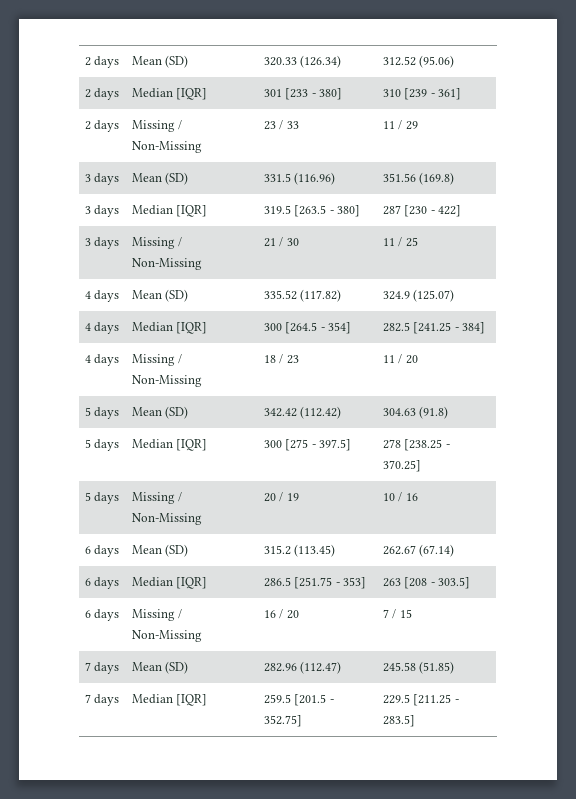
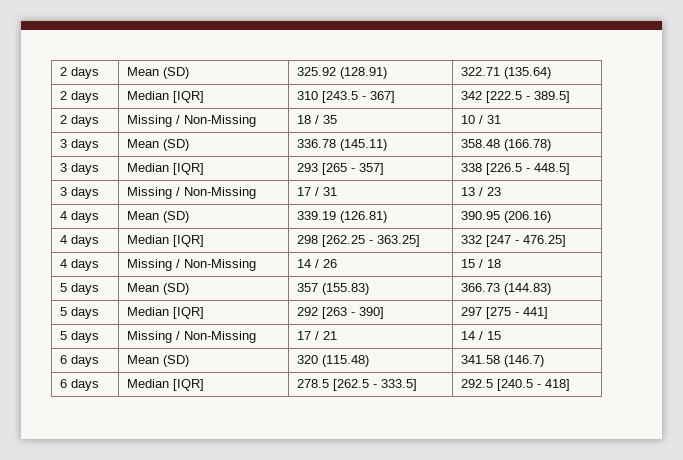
[263,55,342,68] [382,55,455,68] 320.33 (126.34) | 312.52 (95.06) -> [297,67,388,79] [461,67,552,79] 325.92 (128.91) | 322.71 (135.64)
[263,88,343,100] [382,88,462,100] 301 [233 - 380] | 310 [239 - 361] -> [297,91,396,103] [461,91,571,103] 310 [243.5 - 367] | 342 [222.5 - 389.5]
[263,120,299,130] [382,120,418,130] 23 / 33 | 11 / 29 -> [297,115,338,124] [461,115,502,124] 18 / 35 | 10 / 31
[263,172,336,185] [382,172,455,185] 331.5 (116.96) | 351.56 (169.8) -> [297,139,388,151] [461,139,552,151] 336.78 (145.11) | 358.48 (166.78)
[263,205,361,217] [382,205,462,217] 319.5 [263.5 - 380] | 287 [230 - 422] -> [297,163,385,175] [461,163,571,175] 293 [265 - 357] | 338 [226.5 - 448.5]
[263,237,299,247] [382,237,418,247] 21 / 30 | 11 / 25 -> [297,187,338,196] [461,187,502,196] 17 / 31 | 13 / 23
[263,289,342,302] [382,289,455,302] 335.52 (117.82) | 324.9 (125.07) -> [297,211,388,223] [461,211,552,223] 339.19 (126.81) | 390.95 (206.16)
[263,322,352,334] [382,322,486,334] 300 [264.5 - 354] | 282.5 [241.25 - 384] -> [297,235,421,247] [461,235,567,247] 298 [262.25 - 363.25] | 332 [247 - 476.25]
[263,354,299,364] [382,354,418,364] 18 / 23 | 11 / 20 -> [297,259,338,268] [461,259,502,268] 14 / 26 | 15 / 18
[263,406,342,419] [382,406,449,419] 342.42 (112.42) | 304.63 (91.8) -> [297,283,370,295] [461,283,552,295] 357 (155.83) | 366.73 (144.83)
[263,439,352,451] [382,439,450,451] [382,460,421,472] 300 [275 - 397.5] | 278 [238.25 - 370.25] -> [297,307,385,319] [461,307,549,319] 292 [263 - 390] | 297 [275 - 441]
[263,492,299,502] [382,492,418,502] 20 / 19 | 10 / 16 -> [297,331,338,340] [461,331,502,340] 17 / 21 | 14 / 15
[263,544,336,557] [382,544,455,557] 315.2 (113.45) | 262.67 (67.14) -> [297,355,370,367] [461,355,545,367] 320 (115.48) | 341.58 (146.7)
[263,577,367,589] [382,577,471,589] [84,609,120,621] [131,609,183,621] [131,630,202,642] [263,609,299,619] [382,609,412,619] [84,662,120,674] [131,661,189,674] [263,661,342,674] [382,661,455,674] [84,694,120,706] [131,694,208,706] [263,694,334,706] [263,715,302,727] [382,694,459,706] [382,715,415,727] 286.5 [251.75 - 353] | 263 [208 - 303.5] // 6 days | Missing / Non-Missing | 16 / 20 | 7 / 15 // 7 days | Mean (SD) | 282.96 (112.47) | 245.58 (51.85) // 7 days | Median [IQR] | 259.5 [201.5 - 352.75] | 229.5 [211.25 - 283.5] -> [297,379,418,391] [461,379,571,391] 278.5 [262.5 - 333.5] | 292.5 [240.5 - 418]

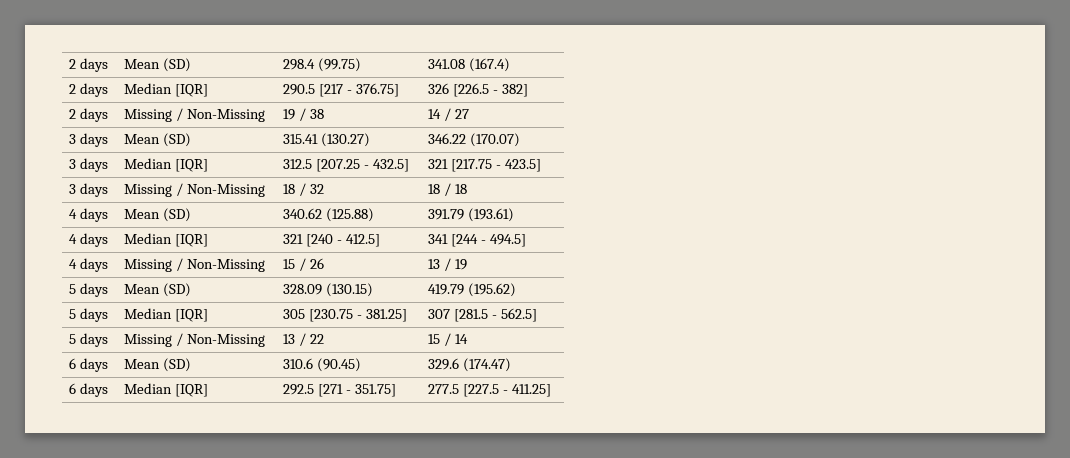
[297,67,388,79] [461,67,552,79] 325.92 (128.91) | 322.71 (135.64) -> [283,58,362,72] [428,58,511,72] 298.4 (99.75) | 341.08 (167.4)
[297,91,396,103] [461,91,571,103] 310 [243.5 - 367] | 342 [222.5 - 389.5] -> [283,83,400,97] [428,83,529,97] 290.5 [217 - 376.75] | 326 [226.5 - 382]
[297,115,338,124] [461,115,502,124] 18 / 35 | 10 / 31 -> [283,108,325,121] [428,108,470,121] 19 / 38 | 14 / 27
[297,139,388,151] [461,139,552,151] 336.78 (145.11) | 358.48 (166.78) -> [283,133,371,147] [428,133,521,147] 315.41 (130.27) | 346.22 (170.07)
[297,163,385,175] [461,163,571,175] 293 [265 - 357] | 338 [226.5 - 448.5] -> [283,159,410,172] [428,159,542,172] 312.5 [207.25 - 432.5] | 321 [217.75 - 423.5]
[297,187,338,196] [461,187,502,196] 17 / 31 | 13 / 23 -> [283,183,325,196] [428,183,468,196] 18 / 32 | 18 / 18
[297,211,388,223] [461,211,552,223] 339.19 (126.81) | 390.95 (206.16) -> [283,208,375,222] [428,208,515,222] 340.62 (125.88) | 391.79 (193.61)
[297,235,421,247] [461,235,567,247] 298 [262.25 - 363.25] | 332 [247 - 476.25] -> [283,234,381,247] [428,234,527,247] 321 [240 - 412.5] | 341 [244 - 494.5]
[297,259,312,268] 14 -> [283,259,296,269] 15
[461,259,502,268] 15 / 18 -> [428,258,468,271] 13 / 19
[297,283,370,295] [461,283,552,295] 357 (155.83) | 366.73 (144.83) -> [283,283,374,297] [428,283,517,297] 328.09 (130.15) | 419.79 (195.62)
[297,307,385,319] [461,307,549,319] 292 [263 - 390] | 297 [275 - 441] -> [283,309,408,322] [428,308,538,322] 305 [230.75 - 381.25] | 307 [281.5 - 562.5]
[297,331,338,340] [461,331,502,340] 17 / 21 | 14 / 15 -> [283,333,325,346] [428,333,469,346] 13 / 22 | 15 / 14
[297,355,370,367] [461,355,545,367] 320 (115.48) | 341.58 (146.7) -> [283,358,362,372] [428,358,512,372] 310.6 (90.45) | 329.6 (174.47)
[297,379,418,391] [461,379,571,391] 278.5 [262.5 - 333.5] | 292.5 [240.5 - 418] -> [283,384,397,397] [428,384,552,397] 292.5 [271 - 351.75] | 277.5 [227.5 - 411.25]

